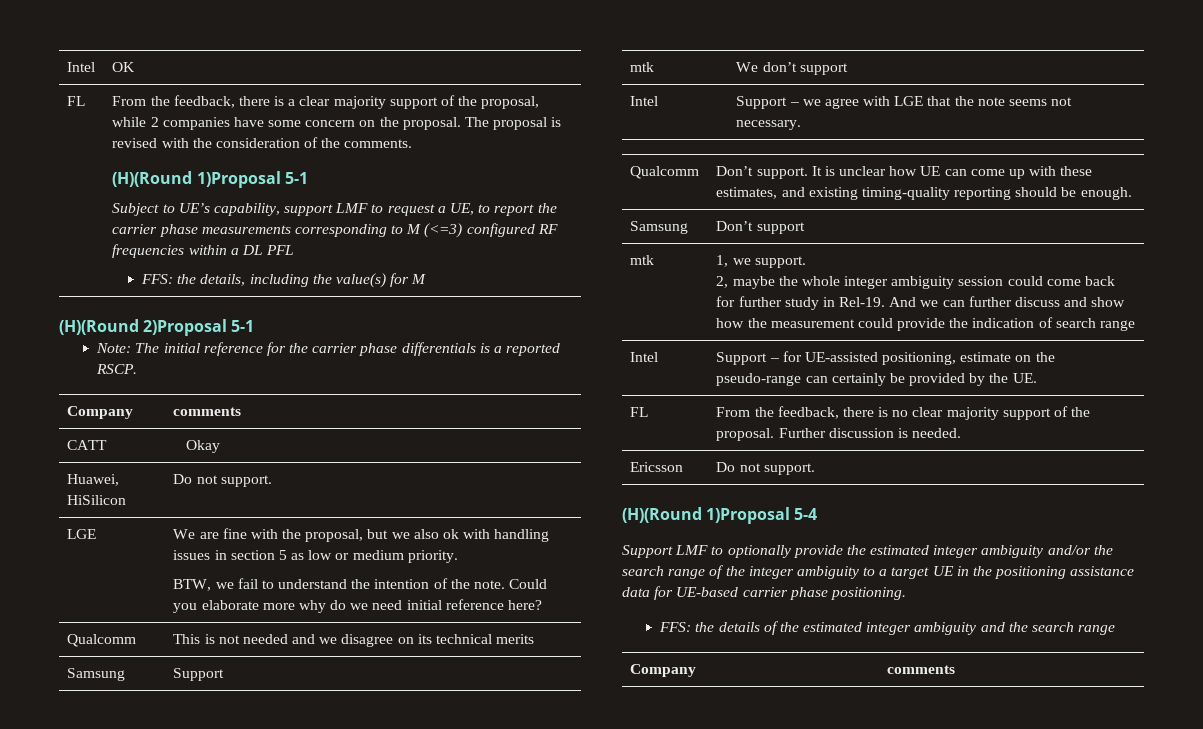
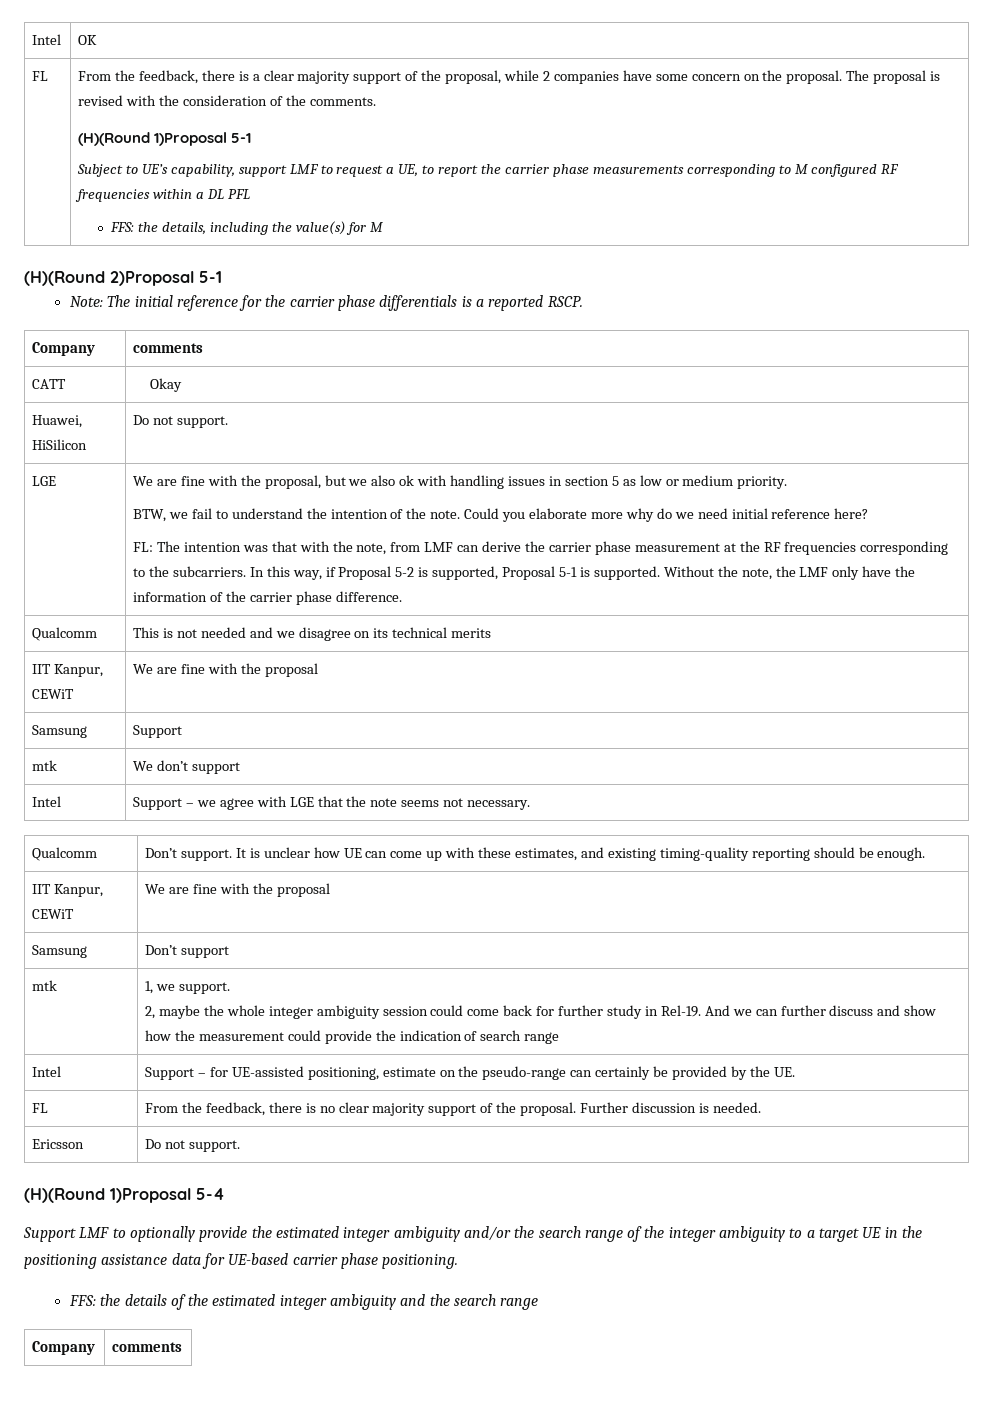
[424,223,463,238] (<=3) -> (808, 169) none
(542, 605) none -> [133,541,949,555] [133,566,916,580] [133,591,402,605] // FL: The intention was that with the note, from LMF can derive the carrier phase measurement at the RF frequencies corresponding to the subcarriers. In this way, if Proposal 5-2 is supported, Proposal 5-1 is supported. Without the note, the LMF only have the information of the carrier phase difference.
(535, 639) none -> [32,664,103,677] [32,689,75,699] [133,663,318,677] // IIT Kanpur, CEWiT | We are fine with the proposal
(1132, 193) none -> [32,884,103,897] [32,909,75,919] [145,883,330,897] // IIT Kanpur, CEWiT | We are fine with the proposal

